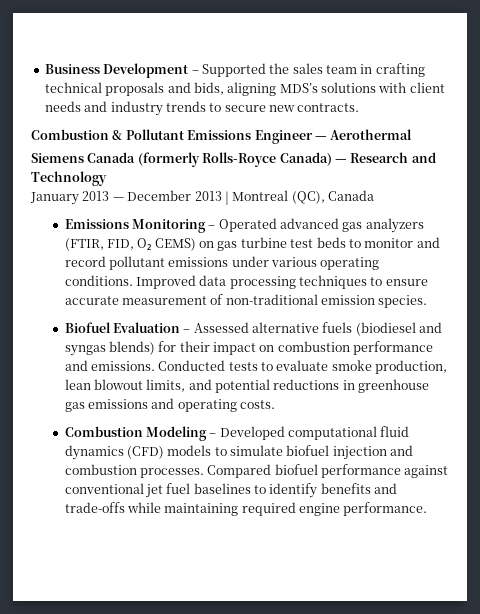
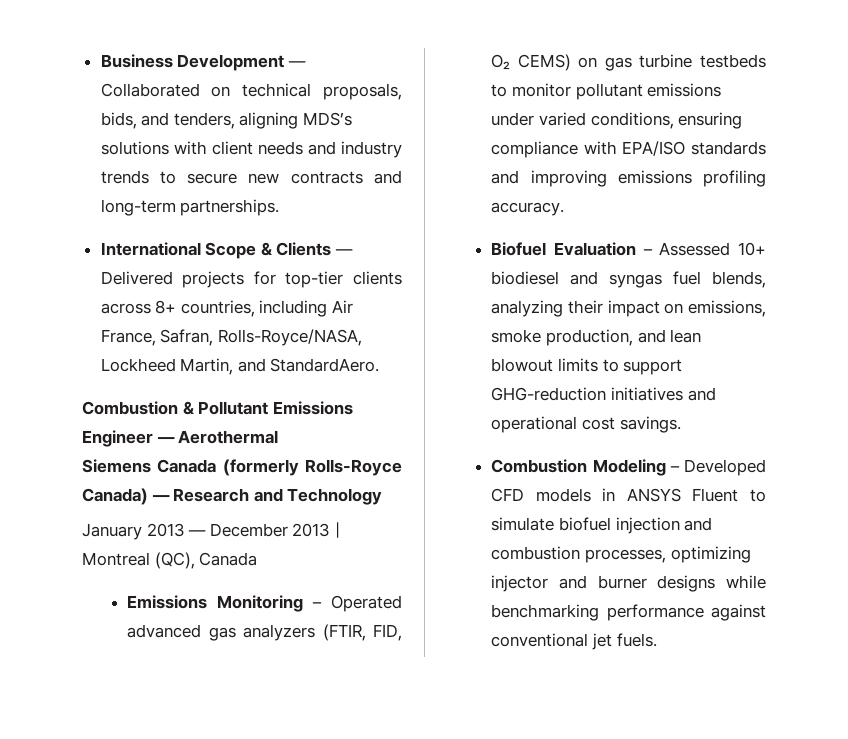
[191,63,425,77] [44,82,224,96] – Supported the sales team in crafting technical proposals and bids, -> [287,61,306,67] [100,83,402,100] [100,112,235,129] — Collaborated on technical proposals, bids, and tenders,
[297,103,360,112] contracts. -> [290,170,402,184] [100,199,280,216] [100,242,354,259] [100,271,402,288] [100,300,354,317] [100,329,362,346] [100,358,380,375] contracts and long-term partnerships. // International Scope & Clients — Delivered projects for top-tier clients across 8+ countries, including Air France, Safran, Rolls-Royce/NASA, Lockheed Martin, and StandardAero.
[290,237,440,248] [64,256,380,270] [64,275,428,289] [64,294,428,308] [64,322,443,336] [64,341,434,356] [64,360,329,371] test beds to monitor and record pollutant emissions under various operating conditions. Improved data processing techniques to ensure accurate measurement of non-traditional emission species. // Biofuel Evaluation – Assessed alternative fuels (biodiesel and syngas blends) for their impact on combustion performance and emissions. Conducted tests to evaluate -> [700,54,766,68] [491,83,722,100] [491,112,743,129] [491,141,766,158] [491,170,766,187] [491,202,565,216] [491,242,766,256] [491,271,766,288] [491,300,766,317] testbeds to monitor pollutant emissions under varied conditions, ensuring compliance with EPA/ISO standards and improving emissions profiling accuracy. // Biofuel Evaluation – Assessed 10+ biodiesel and syngas fuel blends, analyzing their impact on emissions,
(448, 367) none -> [637,329,666,343] and
[146,379,430,393] [64,398,275,412] limits, and potential reductions in greenhouse gas emissions and operating costs. -> [558,358,683,375] [491,387,716,401] [491,416,681,433] limits to support GHG-reduction initiatives and operational cost savings.
[287,426,410,440] [64,445,212,460] computational fluid dynamics (CFD) models -> [491,488,739,502] CFD models in ANSYS Fluent
[139,464,449,478] [64,483,398,498] [64,502,428,516] processes. Compared biofuel performance against conventional jet fuel baselines to identify benefits and trade-offs while maintaining required engine performance. -> [585,546,751,563] [491,575,766,592] [491,604,766,621] [491,633,657,650] processes, optimizing injector and burner designs while benchmarking performance against conventional jet fuels.

